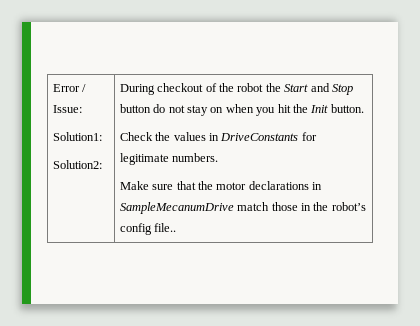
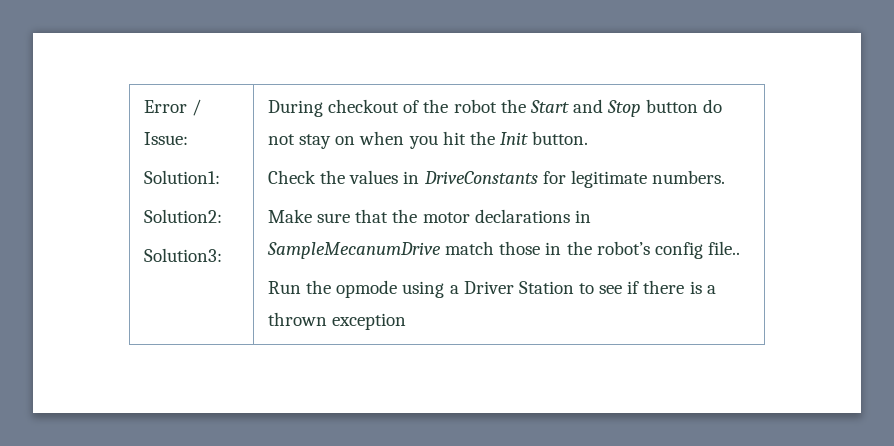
(102, 164) none -> [144,248,223,262] // Solution3:
(177, 227) none -> [268,280,716,298] [268,312,407,330] // Run the opmode using a Driver Station to see if there is a thrown exception

